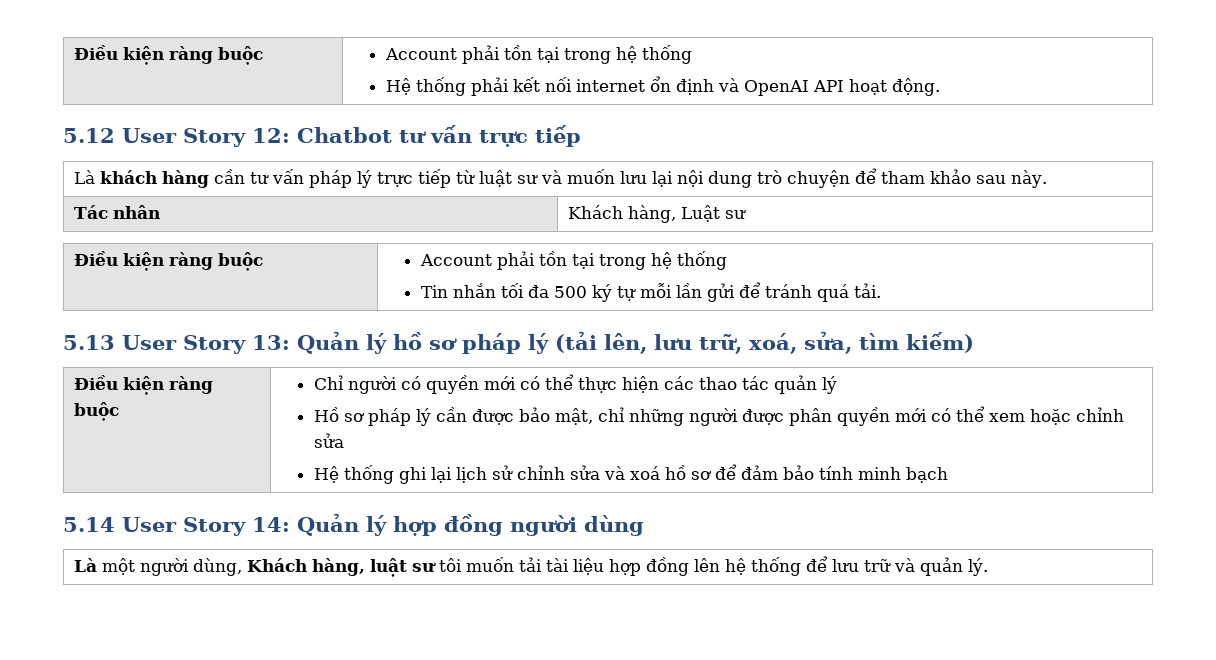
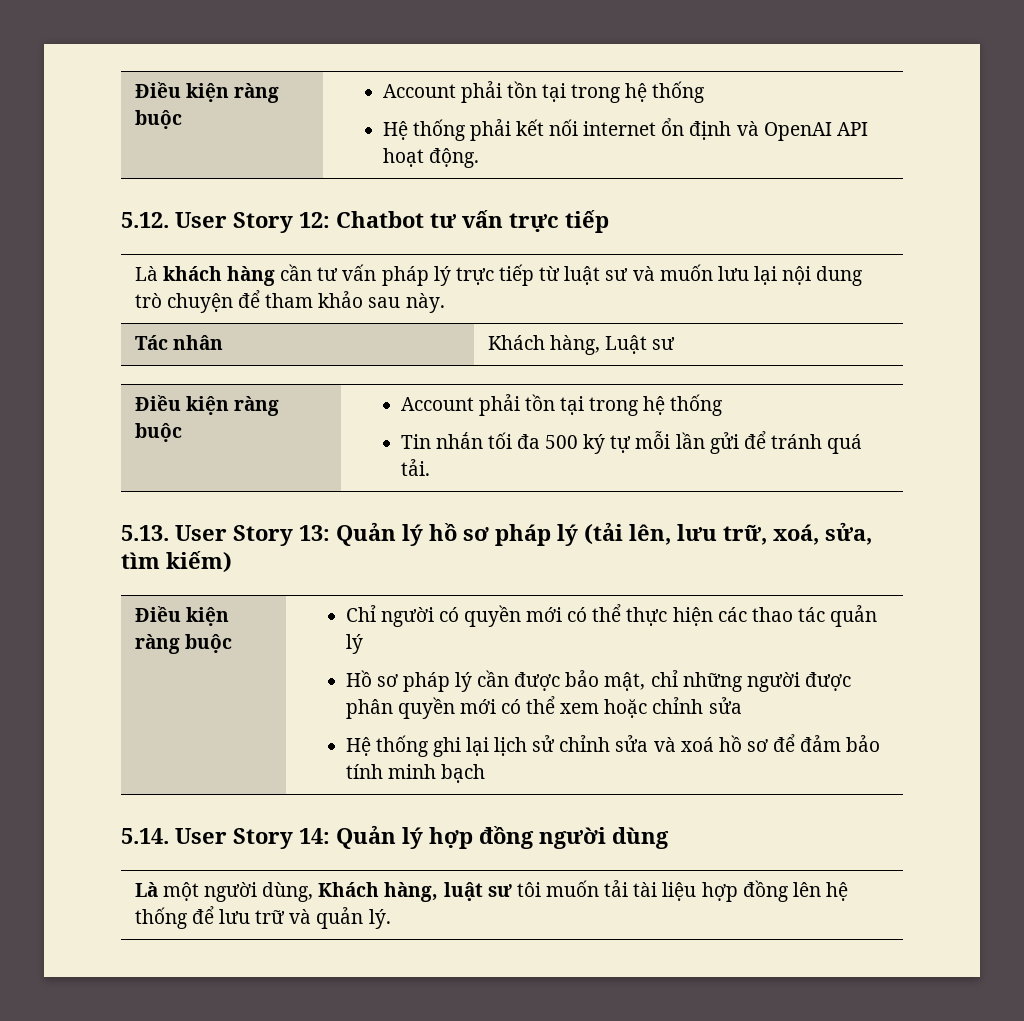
[63,128,115,143] 5.12 -> [121,212,169,228] 5.12.
[63,335,115,350] 5.13 -> [121,525,169,541] 5.13.
[63,517,115,532] 5.14 -> [121,828,169,844] 5.14.

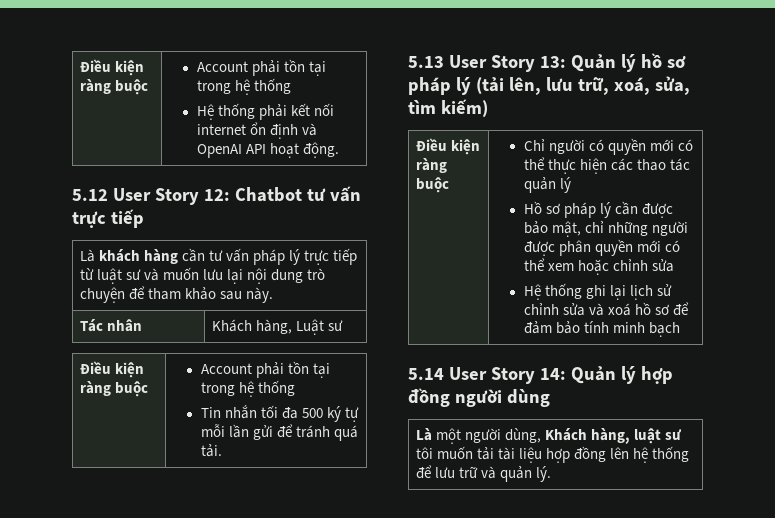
[121,212,169,228] 5.12. -> [72,189,108,201] 5.12
[121,525,169,541] 5.13. -> [408,56,444,68] 5.13
[121,828,169,844] 5.14. -> [408,368,444,380] 5.14

